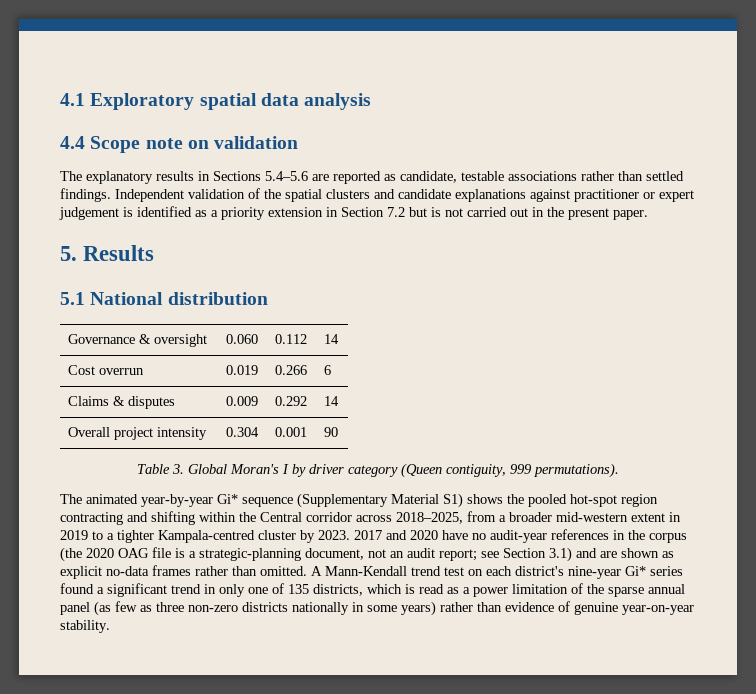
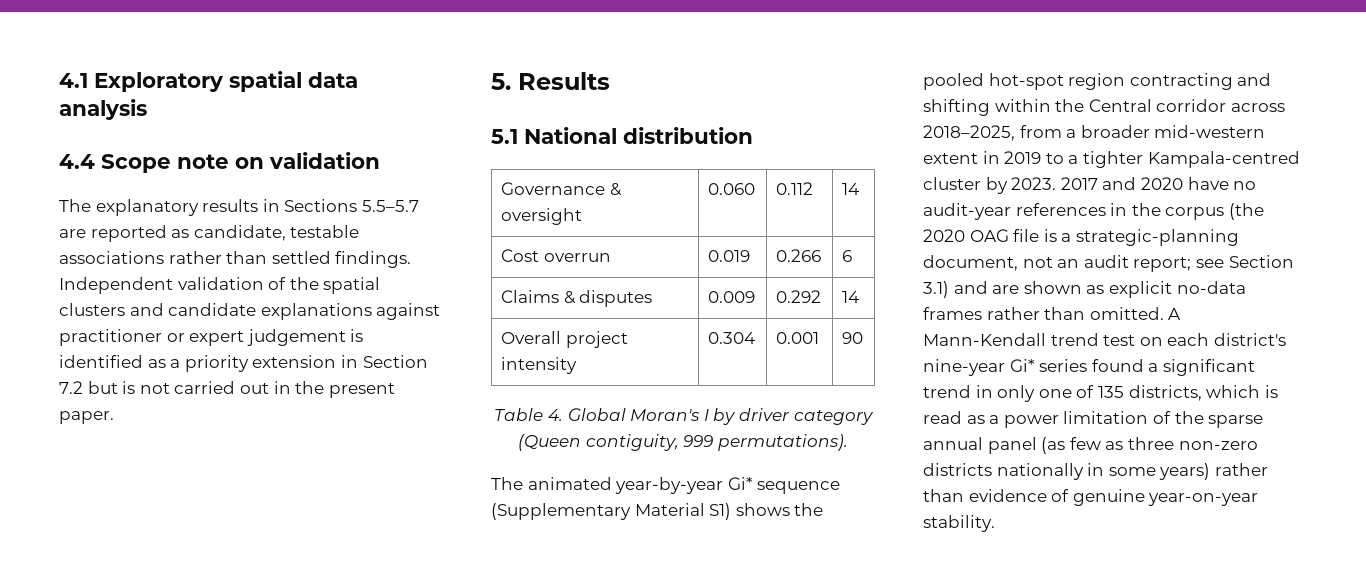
[265,171,308,181] 5.4–5.6 -> [361,200,419,212] 5.5–5.7
[172,464,184,474] 3. -> [548,409,564,421] 4.

